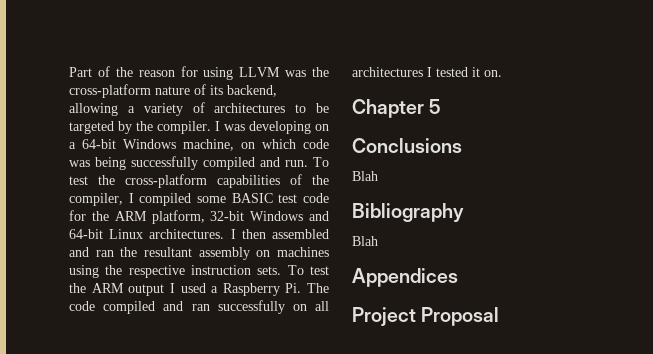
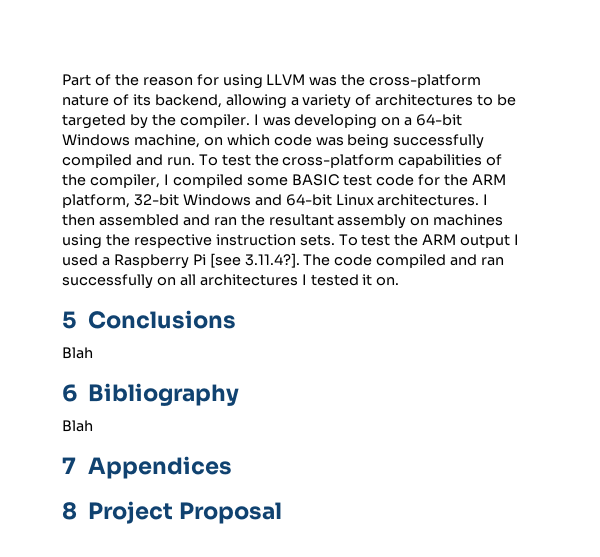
[285,283,302,293] Pi. -> [192,253,300,268] Pi [see 3.11.4?].
[352,99,442,118] Chapter 5 // -> [62,311,76,329] 5
(378, 176) none -> [62,384,77,402] 6
(378, 241) none -> [62,457,76,474] 7
(458, 277) none -> [62,502,77,520] 8

